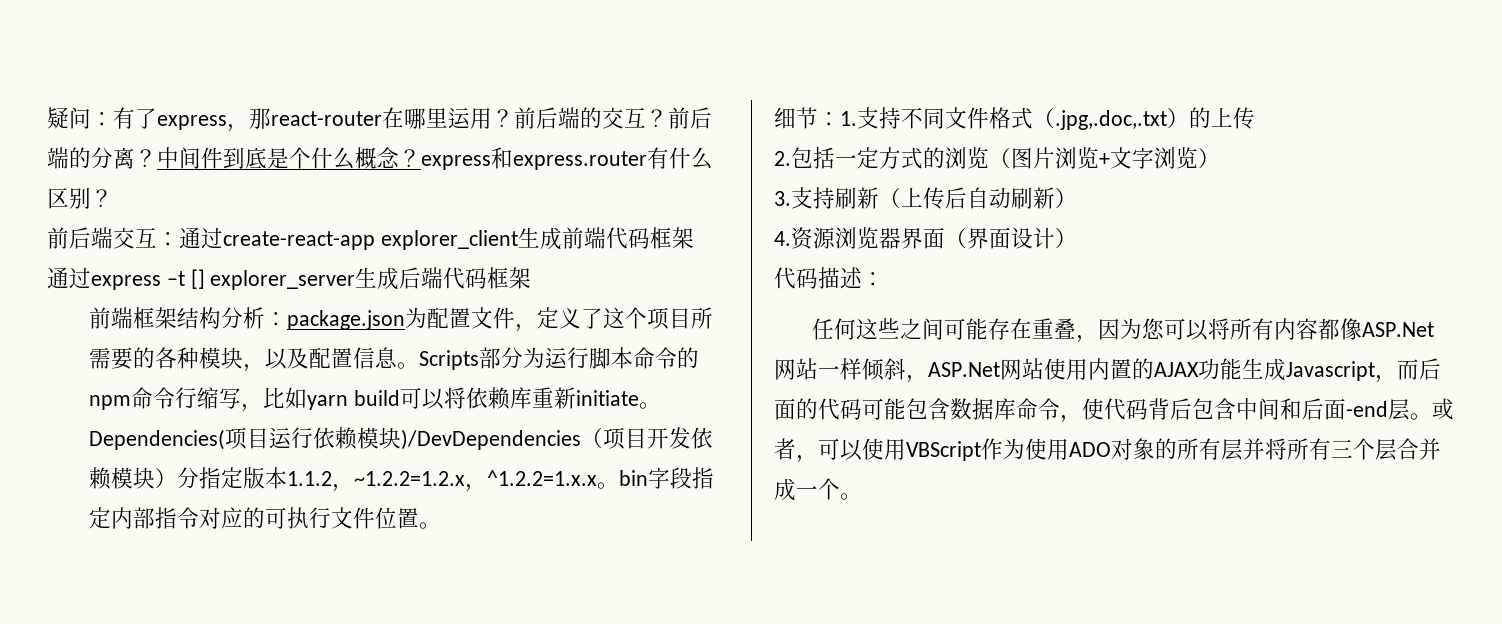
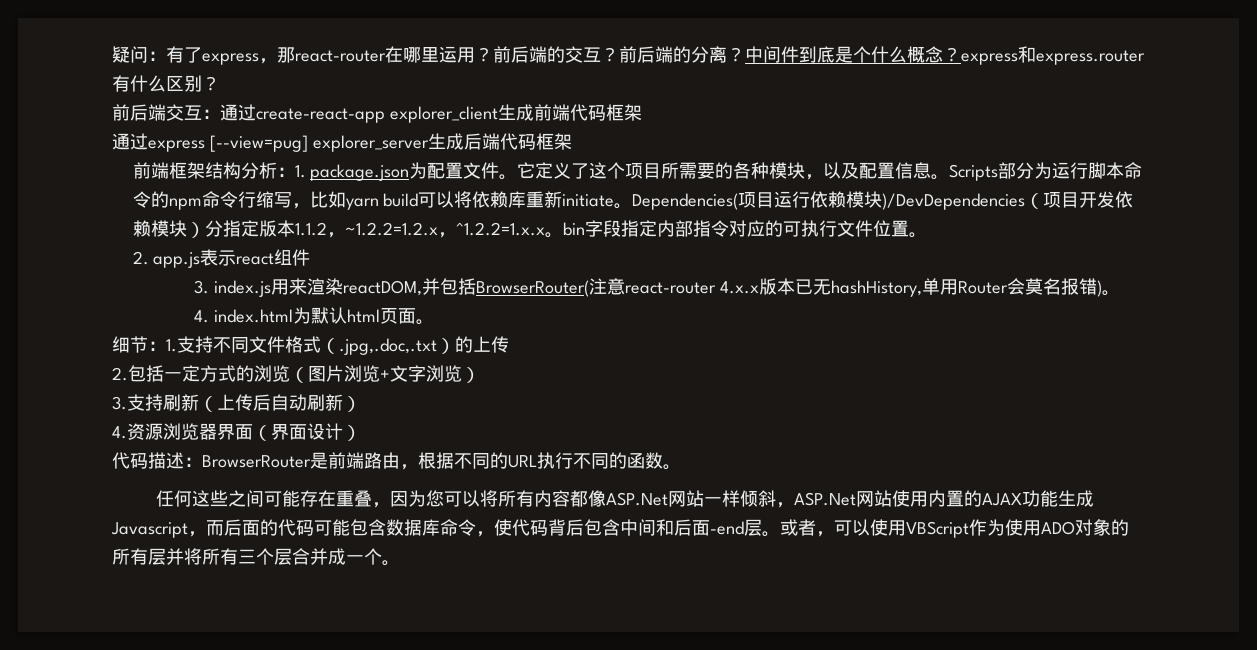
[166,269,205,289] –t [] -> [209,135,308,152] [--view=pug]
(287, 319) none -> [294,165,306,178] 1.
[514,324,537,332] ， -> [499,162,536,180] 。它
(441, 525) none -> [132,249,311,268] [194,278,1121,297] [194,307,435,325] // 2. app.js表示react组件 // 3. index.js用来渲染reactDOM,并包括BrowserRouter(注意react-router 4.x.x版本已无hashHistory,单用Router会莫名报错)。 // 4. index.html为默认html页面。
(884, 279) none -> [202,452,681,470] BrowserRouter是前端路由，根据不同的URL执行不同的函数。

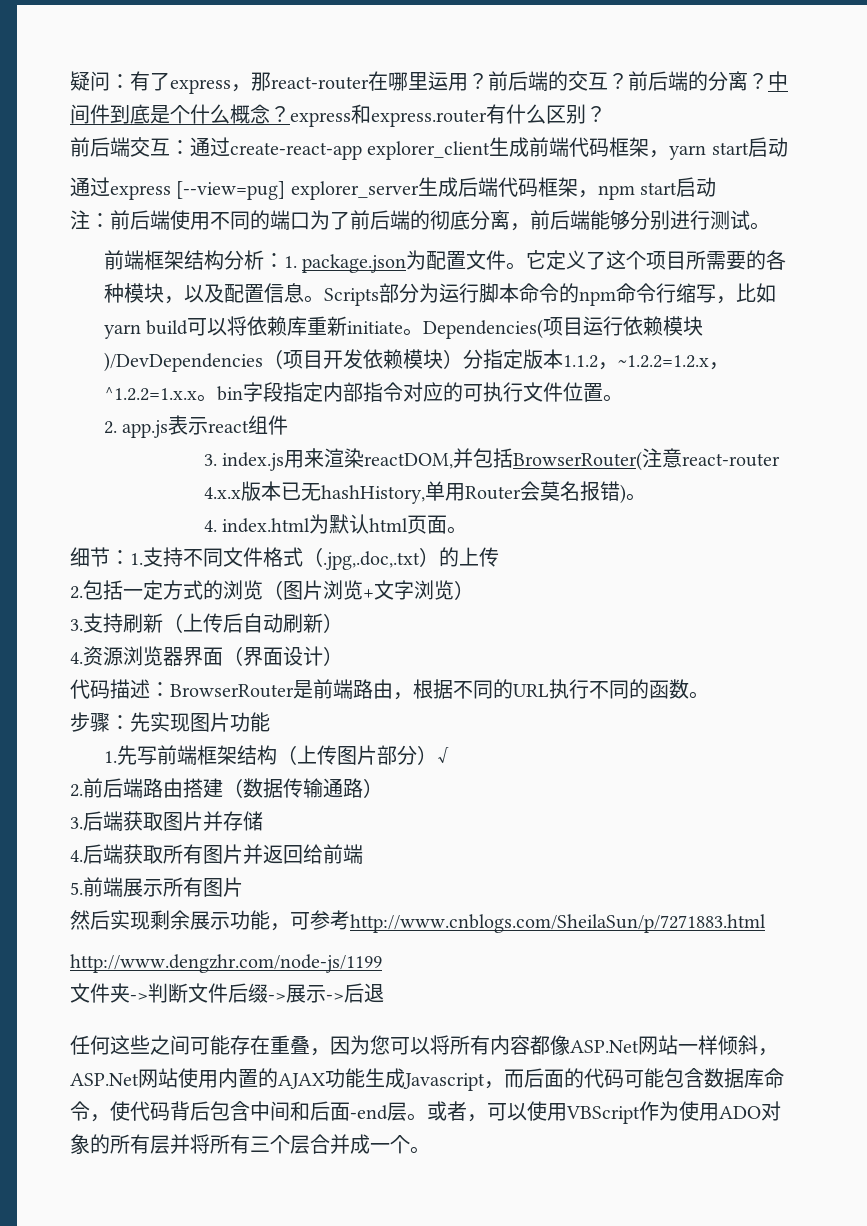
(642, 112) none -> [649,137,788,160] ，yarn start启动
(572, 141) none -> [577,177,717,200] [70,210,770,231] ，npm start启动 // 注：前后端使用不同的端口为了前后端的彻底分离，前后端能够分别进行测试。
(681, 467) none -> [70,712,270,732] [103,745,449,765] [70,778,383,798] [70,811,263,831] [70,844,363,864] [70,877,243,897] [70,910,766,933] [70,954,382,973] [70,983,384,1003] // 步骤：先实现图片功能 // 1.先写前端框架结构（上传图片部分）√ // 2.前后端路由搭建（数据传输通路） // 3.后端获取图片并存储 // 4.后端获取所有图片并返回给前端 // 5.前端展示所有图片 // 然后实现剩余展示功能，可参考http://www.cnblogs.com/SheilaSun/p/7271883.html // http://www.dengzhr.com/node-js/1199 // 文件夹->判断文件后缀->展示->后退

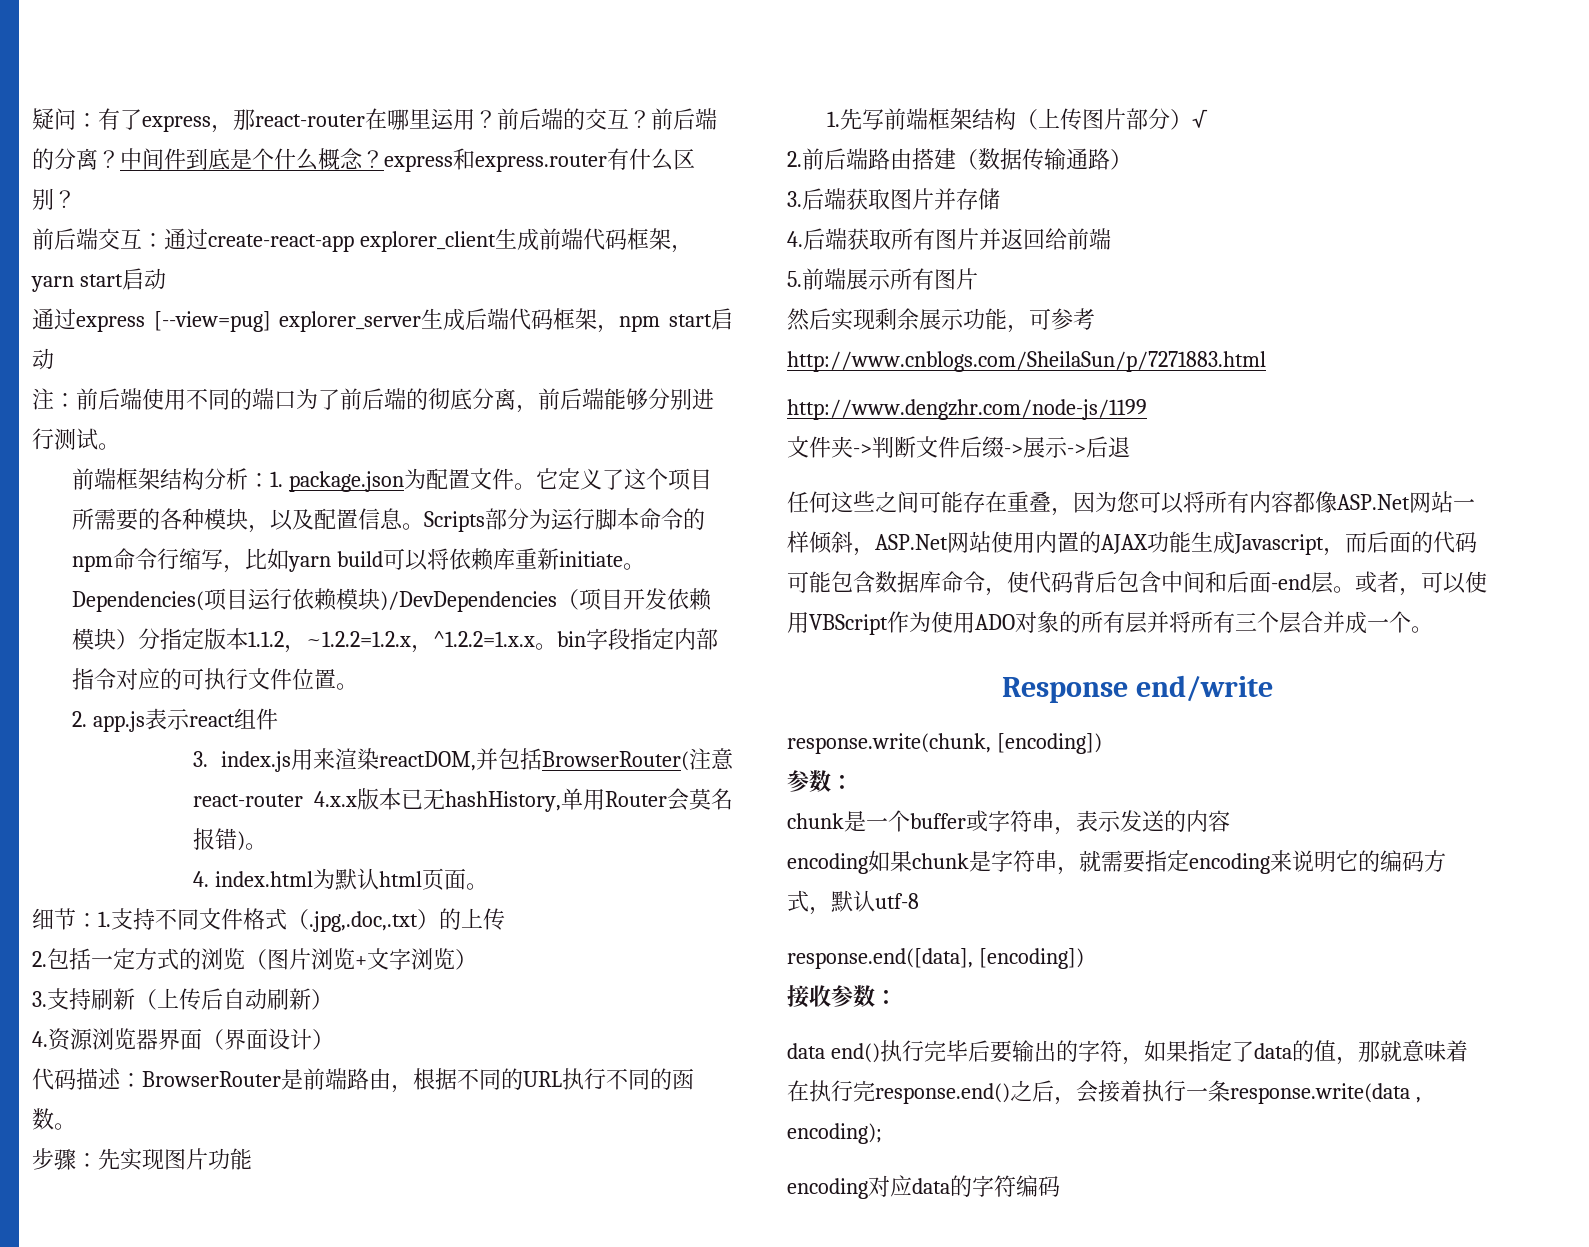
(430, 1150) none -> [1002,675,1273,703] [787,733,1102,754] [787,770,853,792] [787,810,1230,835] [787,850,1446,875] [787,890,919,915] [787,948,1084,969] [787,985,897,1008] [787,1040,1468,1065] [787,1080,1421,1105] [787,1123,882,1144] [787,1175,1060,1199] // Response end/write // response.write(chunk, [encoding]) // 参数： // chunk是一个buffer或字符串，表示发送的内容 // encoding如果chunk是字符串，就需要指定encoding来说明它的编码方式，默认utf-8 // response.end([data], [encoding]) // 接收参数： // data end()执行完毕后要输出的字符，如果指定了data的值，那就意味着在执行完response.end()之后，会接着执行一条response.write(data , encoding); // encoding对应data的字符编码

